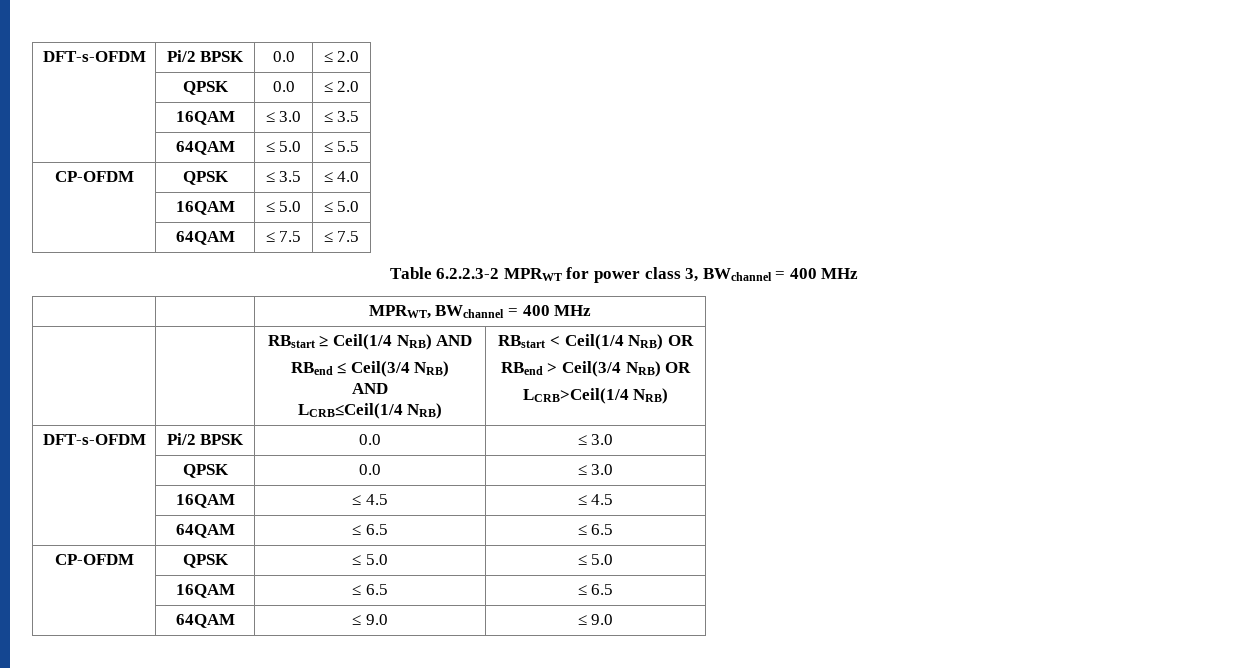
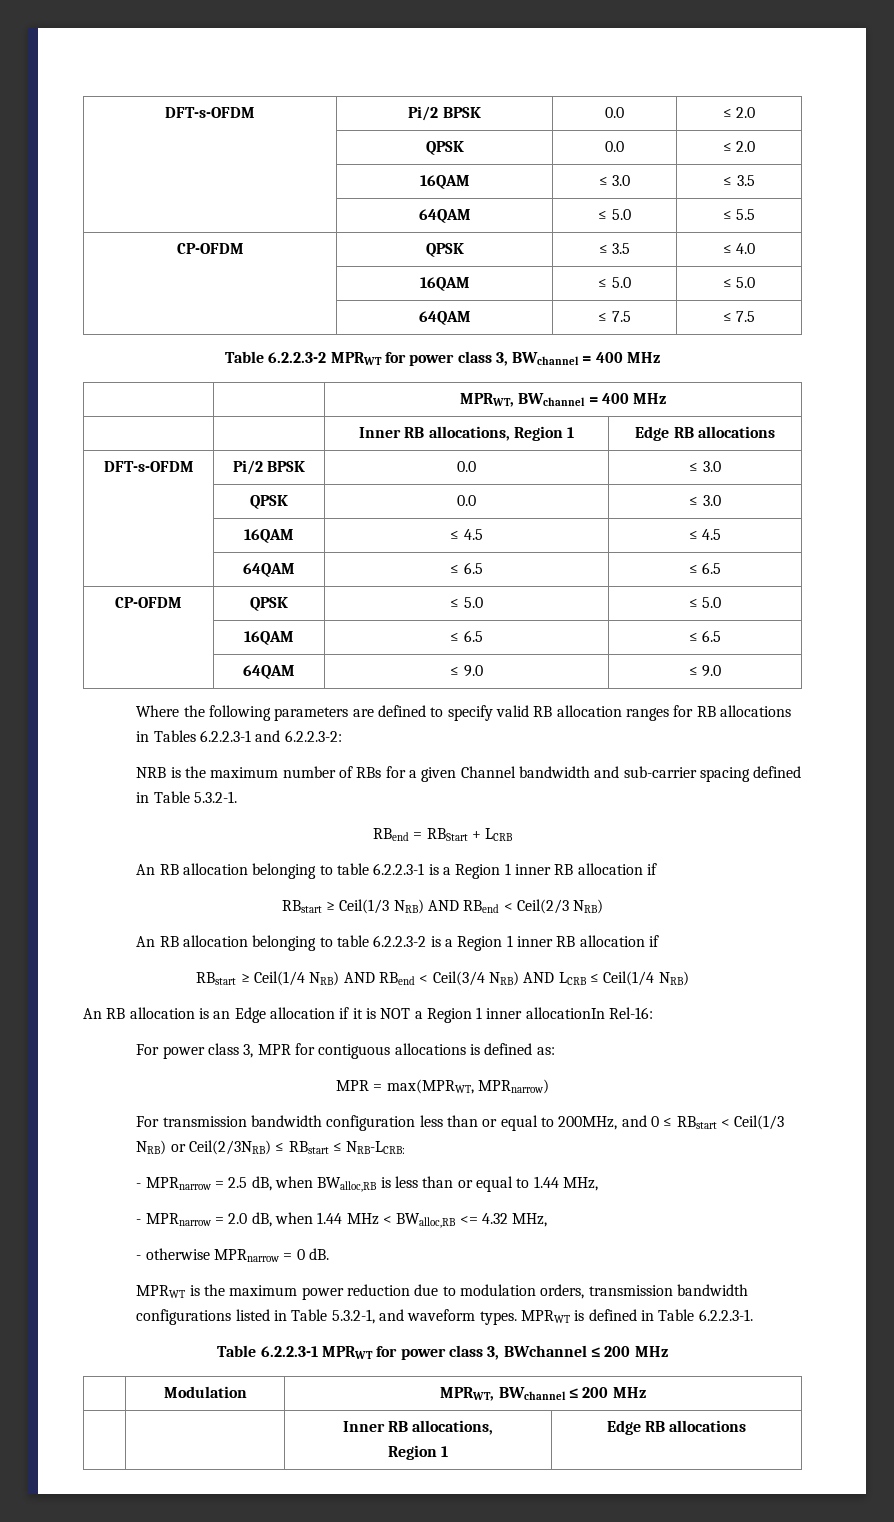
[267,334,473,350] [290,361,450,377] [352,383,388,394] [297,403,443,419] [498,334,694,350] [500,361,692,377] [522,388,669,404] RBstart ≥ Ceil(1/4 NRB) AND // RBend ≤ Ceil(3/4 NRB) // AND // LCRB≤Ceil(1/4 NRB) | RBstart < Ceil(1/4 NRB) OR // RBend > Ceil(3/4 NRB) OR // LCRB>Ceil(1/4 NRB) -> [358,426,575,441] [635,426,775,441] Inner RB allocations, Region 1 | Edge RB allocations
(614, 619) none -> [136,705,791,721] [136,730,342,742] [136,766,802,782] [136,791,238,803] [372,828,514,841] [136,863,657,879] [281,899,604,914] [136,935,659,951] [196,971,689,986] [83,1007,654,1023] [136,1043,555,1059] [336,1079,549,1094] [136,1115,785,1131] [136,1140,406,1155] [136,1176,598,1192] [136,1212,548,1228] [136,1248,329,1262] [136,1284,748,1300] [136,1309,753,1325] [217,1345,668,1360] [163,1386,247,1398] [440,1387,646,1401] [342,1420,494,1435] [387,1445,449,1460] [606,1420,747,1435] // Where the following parameters are defined to specify valid RB allocation ranges for RB allocations in Tables 6.2.2.3-1 and 6.2.2.3-2: // NRB is the maximum number of RBs for a given Channel bandwidth and sub-carrier spacing defined in Table 5.3.2-1. // RBend = RBStart + LCRB // An RB allocation belonging to table 6.2.2.3-1 is a Region 1 inner RB allocation if // RBstart ≥ Ceil(1/3 NRB) AND RBend < Ceil(2/3 NRB) // An RB allocation belonging to table 6.2.2.3-2 is a Region 1 inner RB allocation if // RBstart ≥ Ceil(1/4 NRB) AND RBend < Ceil(3/4 NRB) AND LCRB ≤ Ceil(1/4 NRB) // An RB allocation is an Edge allocation if it is NOT a Region 1 inner allocationIn Rel-16: // For power class 3, MPR for contiguous allocations is defined as: // MPR = max(MPRWT, MPRnarrow) // For transmission bandwidth configuration less than or equal to 200MHz, and 0 ≤ RBstart < Ceil(1/3 NRB) or Ceil(2/3NRB) ≤ RBstart ≤ NRB-LCRB: // - MPRnarrow = 2.5 dB, when BWalloc,RB is less than or equal to 1.44 MHz, // - MPRnarrow = 2.0 dB, when 1.44 MHz < BWalloc,RB <= 4.32 MHz, // - otherwise MPRnarrow = 0 dB. // MPRWT is the maximum power reduction due to modulation orders, transmission bandwidth configurations listed in Table 5.3.2-1, and waveform types. MPRWT is defined in Table 6.2.2.3-1. // Table 6.2.2.3-1 MPRWT for power class 3, BWchannel ≤ 200 MHz // | Modulation | MPRWT, BWchannel ≤ 200 MHz // | | Inner RB allocations, // Region 1 | Edge RB allocations

